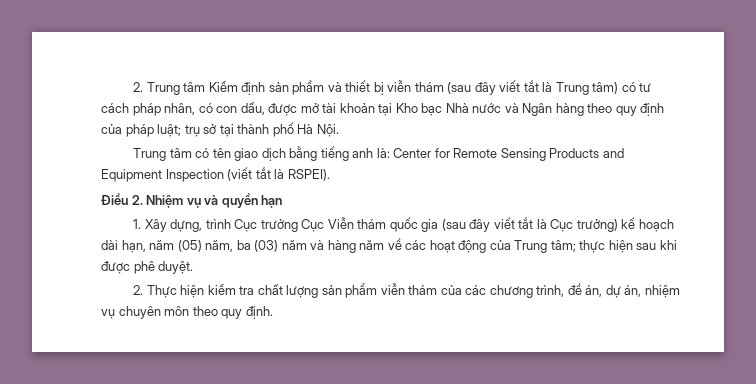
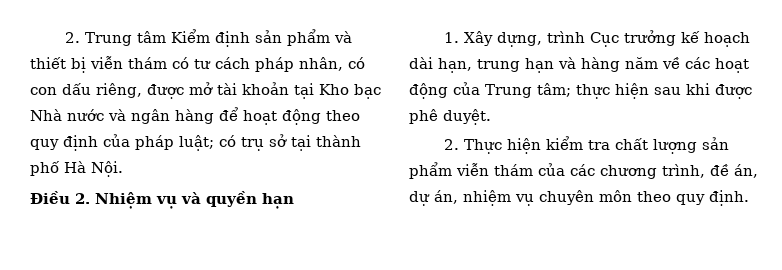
[447,80,619,95] (sau đây viết tắt là Trung tâm) -> (167, 63) none
[240,102,265,115] dấu, -> [62,83,142,98] dấu riêng,
[522,103,584,116] Ngân hàng -> [131,107,321,125] ngân hàng để hoạt động
(182, 130) none -> [219,135,236,147] có
[133,146,624,161] [101,167,330,182] // Trung tâm có tên giao dịch bằng tiếng anh là: Center for Remote Sensing Products and Equipment Inspection (viết tắt là RSPEI). -> (123, 169) none
[301,217,674,232] [101,240,307,253] Cục Viễn thám quốc gia (sau đây viết tắt là Cục trưởng) kế hoạch dài hạn, năm (05) năm, ba (03) năm -> [681,31,751,47] [409,57,554,73] kế hoạch dài hạn, trung hạn

